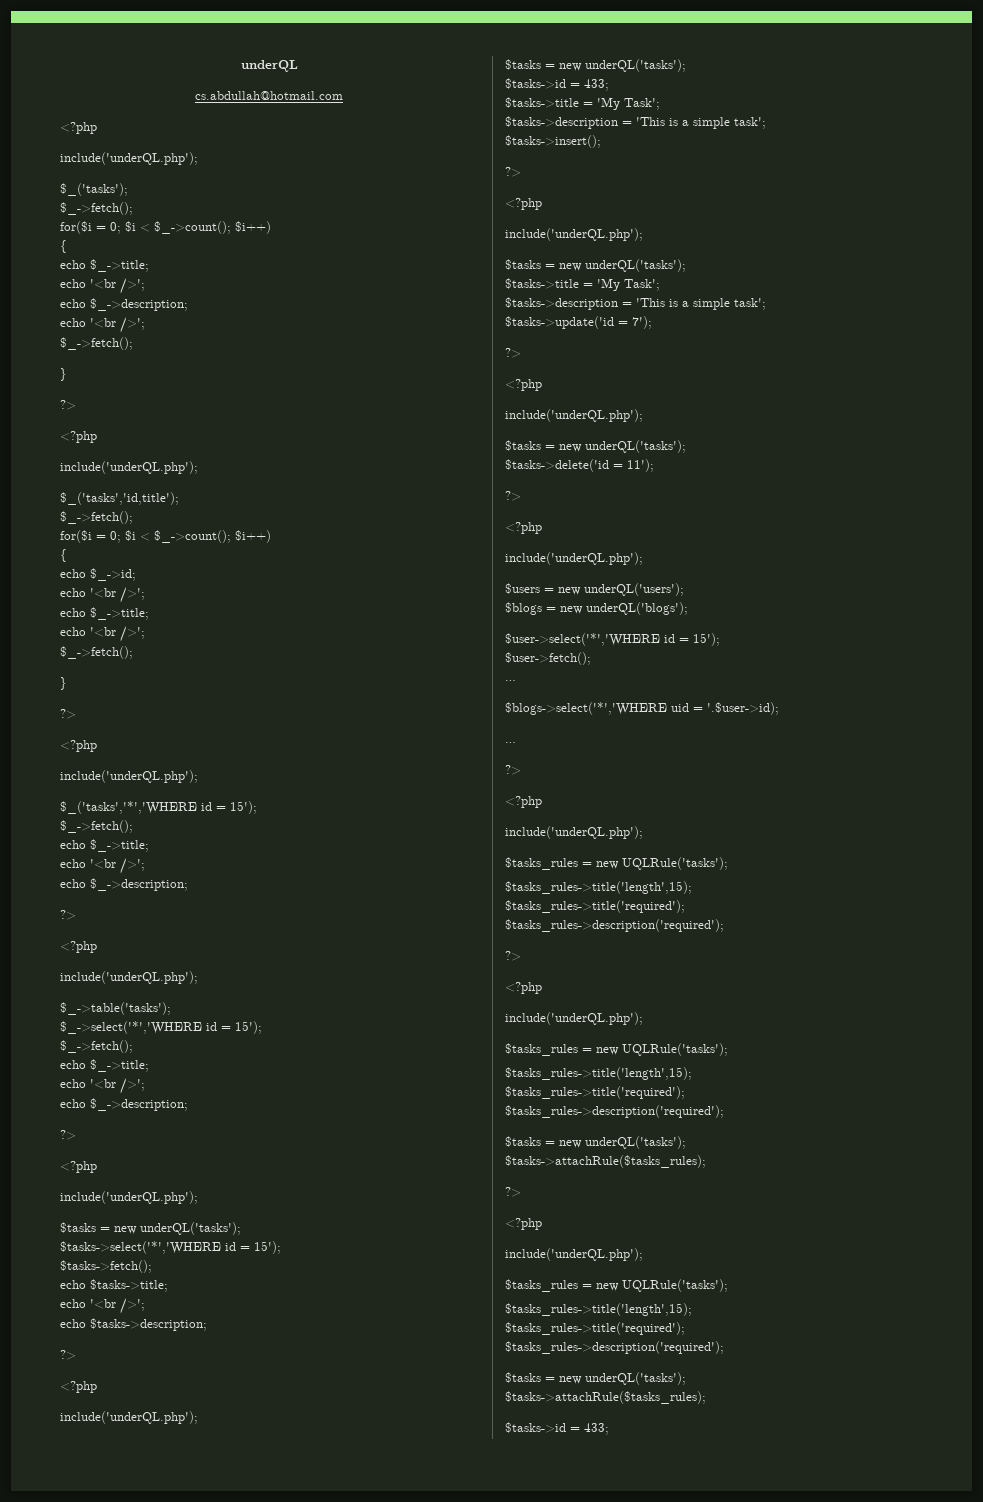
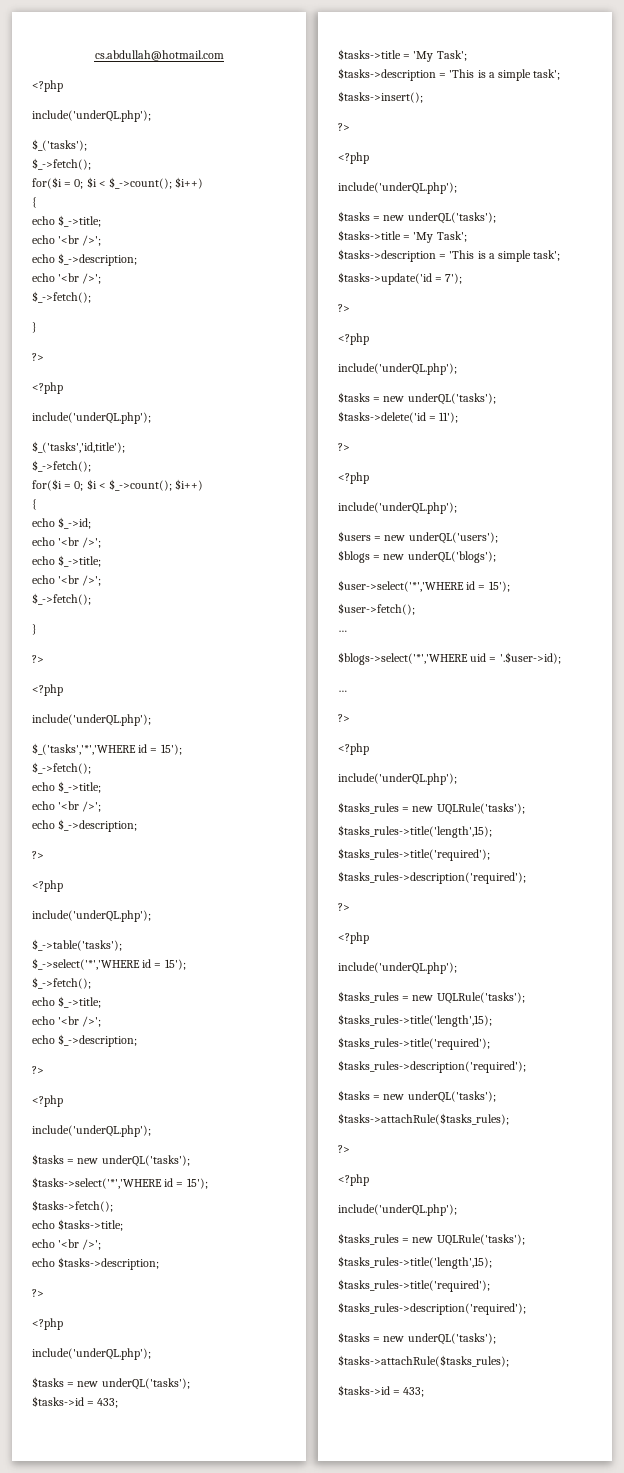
[240,60,298,72] underQL // -> (94, 55) none

